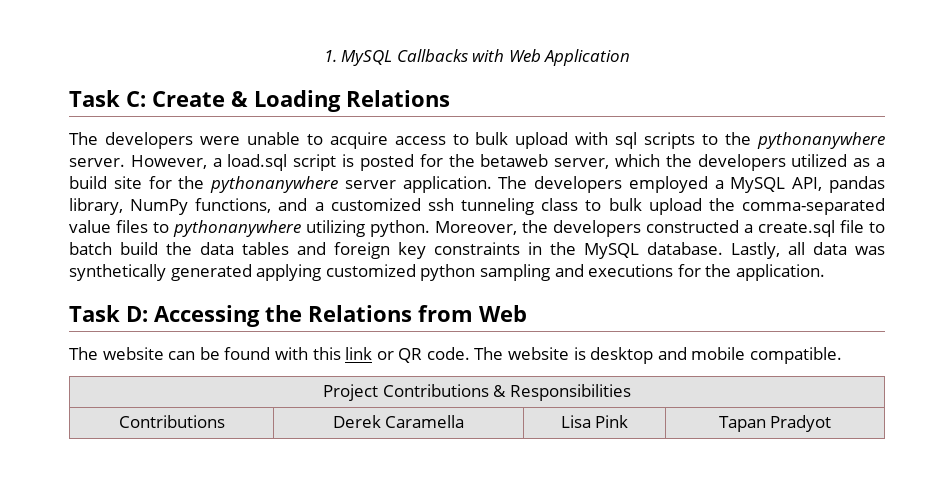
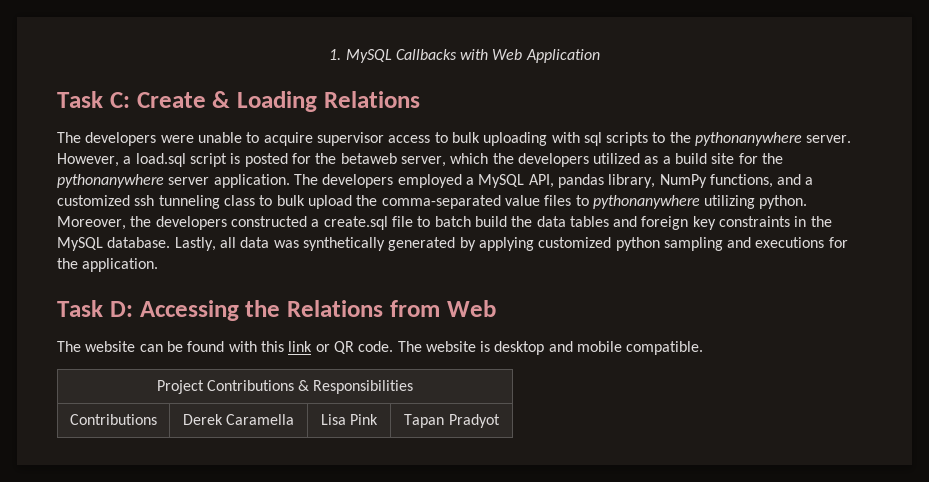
(388, 140) none -> [316,132,384,146] supervisor
[515,132,569,149] upload -> [483,132,548,146] uploading
(252, 272) none -> [459,237,476,251] by

